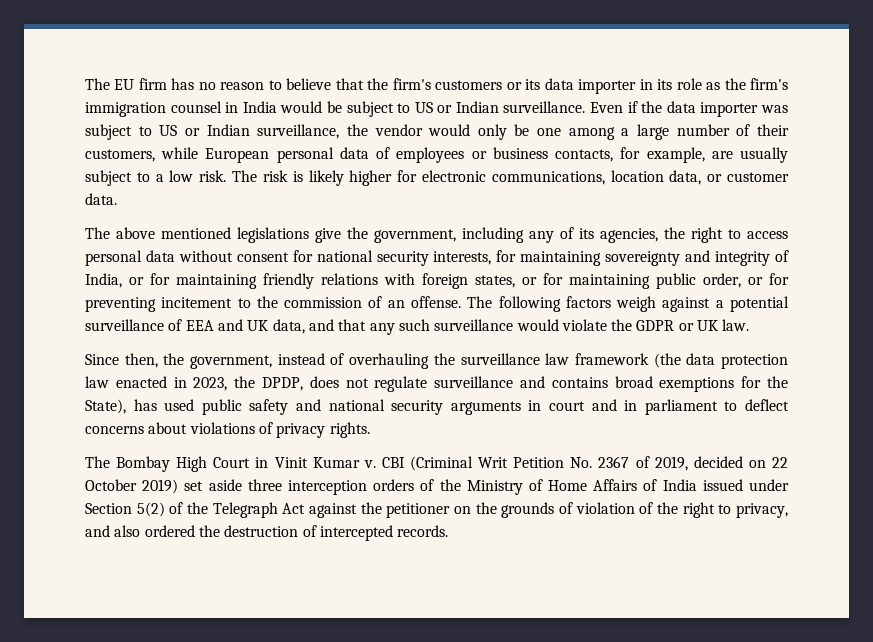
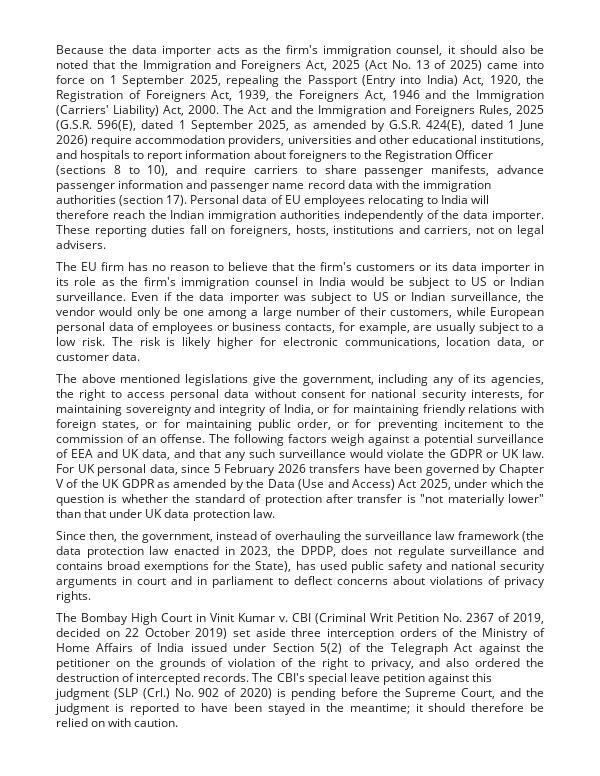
(85, 84) none -> [56,45,544,57] [56,60,544,72] [56,75,544,87] [56,90,544,102] [56,105,544,117] [56,120,544,132] [56,135,544,147] [56,150,494,162] [56,165,544,177] [56,180,491,192] [56,195,490,207] [56,210,544,222] [56,225,544,237] [56,240,106,249] Because the data importer acts as the firm's immigration counsel, it should also be noted that the Immigration and Foreigners Act, 2025 (Act No. 13 of 2025) came into force on 1 September 2025, repealing the Passport (Entry into India) Act, 1920, the Registration of Foreigners Act, 1939, the Foreigners Act, 1946 and the Immigration (Carriers' Liability) Act, 2000. The Act and the Immigration and Foreigners Rules, 2025 (G.S.R. 596(E), dated 1 September 2025, as amended by G.S.R. 424(E), dated 1 June 2026) require accommodation providers, universities and other educational institutions, and hospitals to report information about foreigners to the Registration Officer (sections 8 to 10), and require carriers to share passenger manifests, advance passenger information and passenger name record data with the immigration authorities (section 17). Personal data of EU employees relocating to India will therefore reach the Indian immigration authorities independently of the data importer. These reporting duties fall on foreigners, hosts, institutions and carriers, not on legal advisers. //
(750, 325) none -> [56,464,544,476] [56,479,545,491] [56,494,545,506] [56,509,275,521] For UK personal data, since 5 February 2026 transfers have been governed by Chapter V of the UK GDPR as amended by the Data (Use and Access) Act 2025, under which the question is whether the standard of protection after transfer is "not materially lower" than that under UK data protection law.
(449, 531) none -> [252,673,493,685] [55,688,544,700] [55,703,544,715] [56,718,179,727] The CBI's special leave petition against this judgment (SLP (Crl.) No. 902 of 2020) is pending before the Supreme Court, and the judgment is reported to have been stayed in the meantime; it should therefore be relied on with caution.

